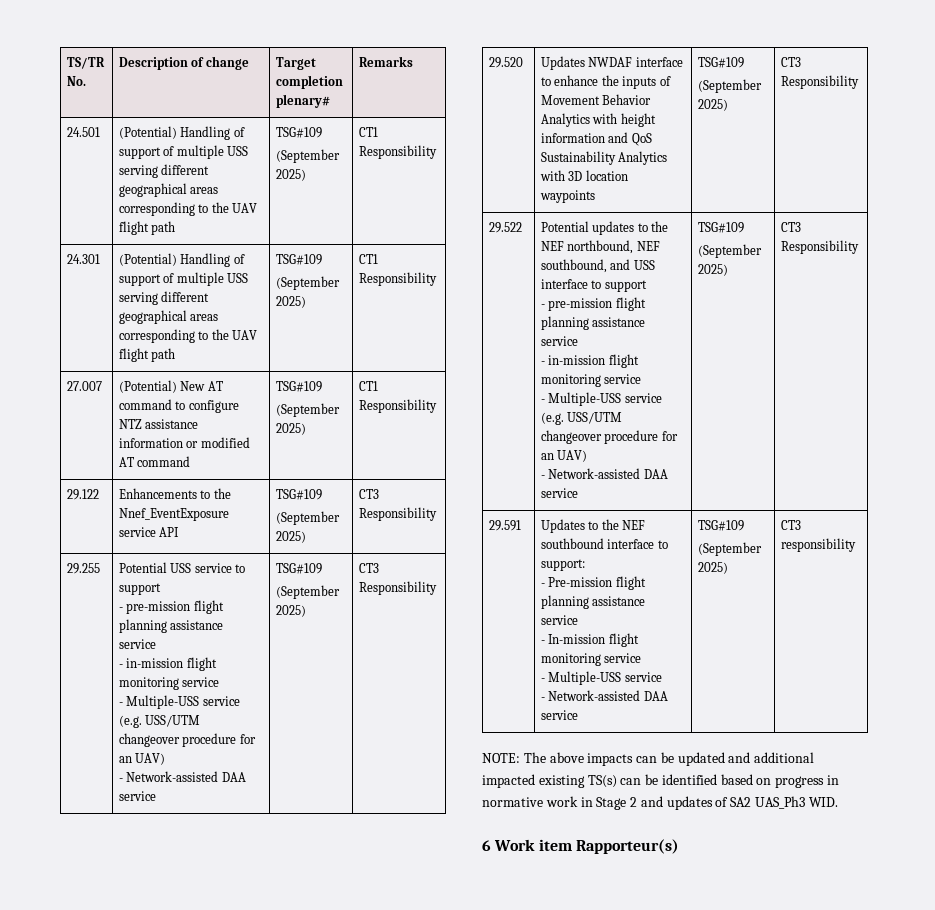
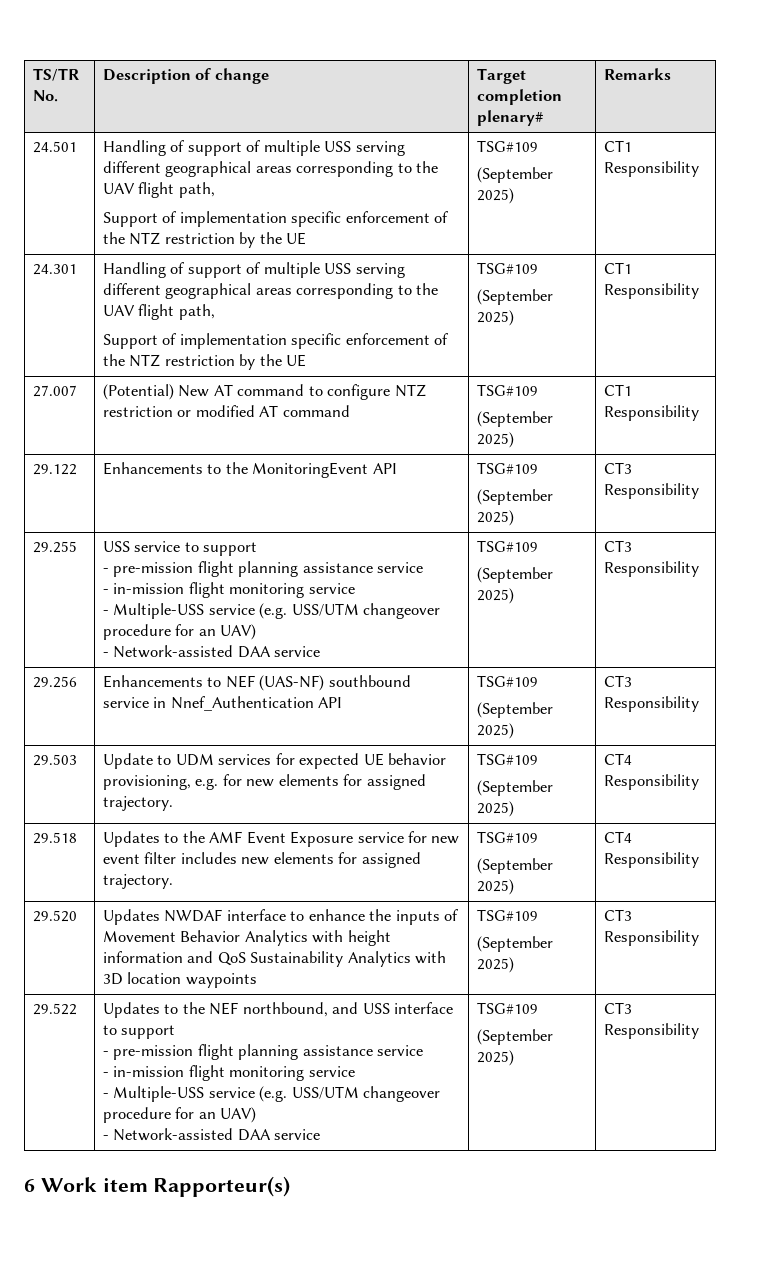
[119,126,178,139] (Potential) -> (77, 147) none
[151,221,176,235] path -> [178,182,215,198] [102,211,449,227] [102,232,307,248] path, // Support of implementation specific enforcement of the NTZ restriction by the UE
[119,253,178,266] (Potential) -> (77, 269) none
[151,348,176,362] path -> [178,304,215,320] [102,333,449,349] [102,354,307,370] path, // Support of implementation specific enforcement of the NTZ restriction by the UE
[145,419,199,429] [119,438,184,448] assistance information -> [102,406,173,417] restriction
[119,508,230,521] [119,527,157,537] Nnef_EventExposure service -> [252,462,369,478] MonitoringEvent
[119,562,168,573] Potential -> (77, 547) none
(438, 588) none -> [32,676,77,688] [102,675,411,691] [102,696,343,711] [476,675,538,687] [476,702,553,718] [476,723,514,739] [603,675,632,687] [603,696,699,712] [32,754,77,766] [102,753,446,769] [102,774,426,790] [102,796,173,811] [476,753,538,765] [476,780,553,796] [476,801,514,817] [603,753,632,765] [603,774,699,790] [32,832,77,844] [102,831,460,847] [102,852,421,868] [102,874,173,889] [476,831,538,843] [476,858,553,874] [476,879,514,895] [603,831,632,843] [603,852,699,868] // 29.256 | Enhancements to NEF (UAS-NF) southbound service in Nnef_Authentication API | TSG#109 // (September 2025) | CT3 Responsibility // 29.503 | Update to UDM services for expected UE behavior provisioning, e.g. for new elements for assigned trajectory. | TSG#109 // (September 2025) | CT4 Responsibility // 29.518 | Updates to the AMF Event Exposure service for new event filter includes new elements for assigned trajectory. | TSG#109 // (September 2025) | CT4 Responsibility
[541,221,635,235] Potential updates -> [102,1002,160,1018] Updates
[636,241,660,251] [541,259,608,273] NEF southbound, -> (328, 1009) none
[489,520,522,531] [541,519,646,533] [541,538,668,549] [541,559,586,571] [541,576,646,590] [541,595,646,609] [541,615,579,625] [541,633,639,647] [541,653,642,666] [541,671,662,685] [541,690,668,701] [541,710,579,720] [698,520,745,531] [698,542,763,556] [698,562,729,574] [781,520,802,530] [781,538,857,552] [482,752,815,766] [482,774,840,788] [482,796,838,810] // 29.591 | Updates to the NEF southbound interface to support: // - Pre-mission flight planning assistance service // - In-mission flight monitoring service // - Multiple-USS service // - Network-assisted DAA service | TSG#109 // (September 2025) | CT3 responsibility // NOTE: The above impacts can be updated and additional impacted existing TS(s) can be identified based on progress in normative work in Stage 2 and updates of SA2 UAS_Ph3 WID. -> (699, 1031) none

